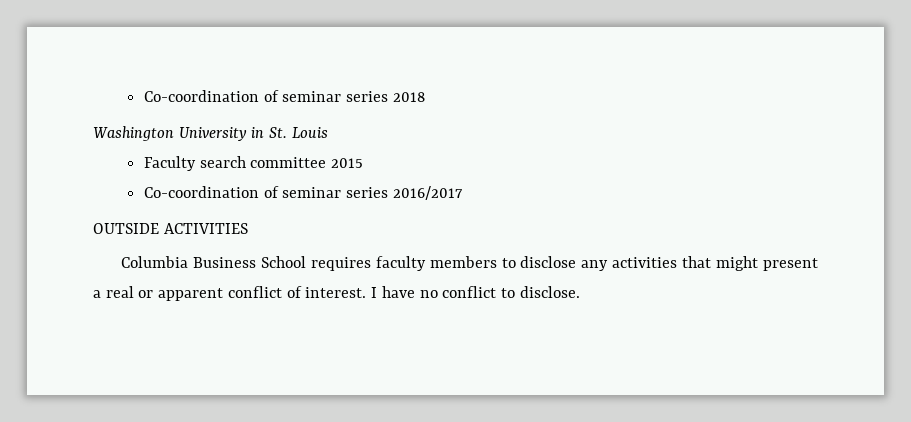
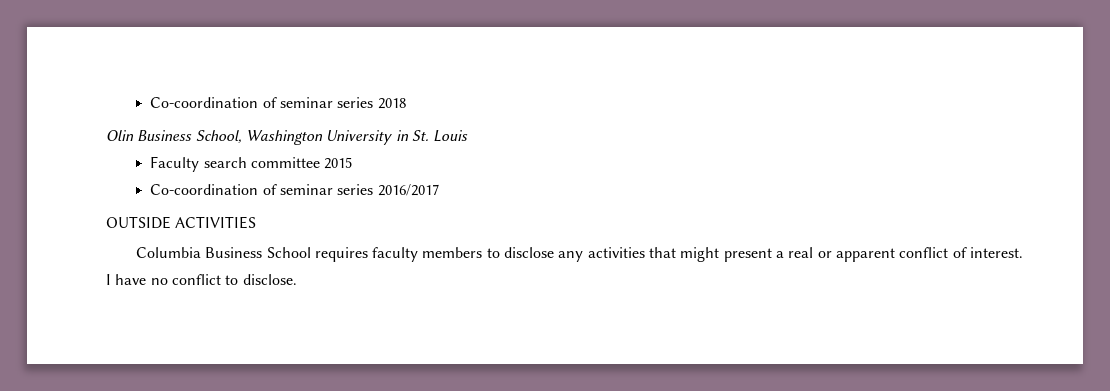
(425, 97) none -> [106,130,242,143] Olin Business School,

